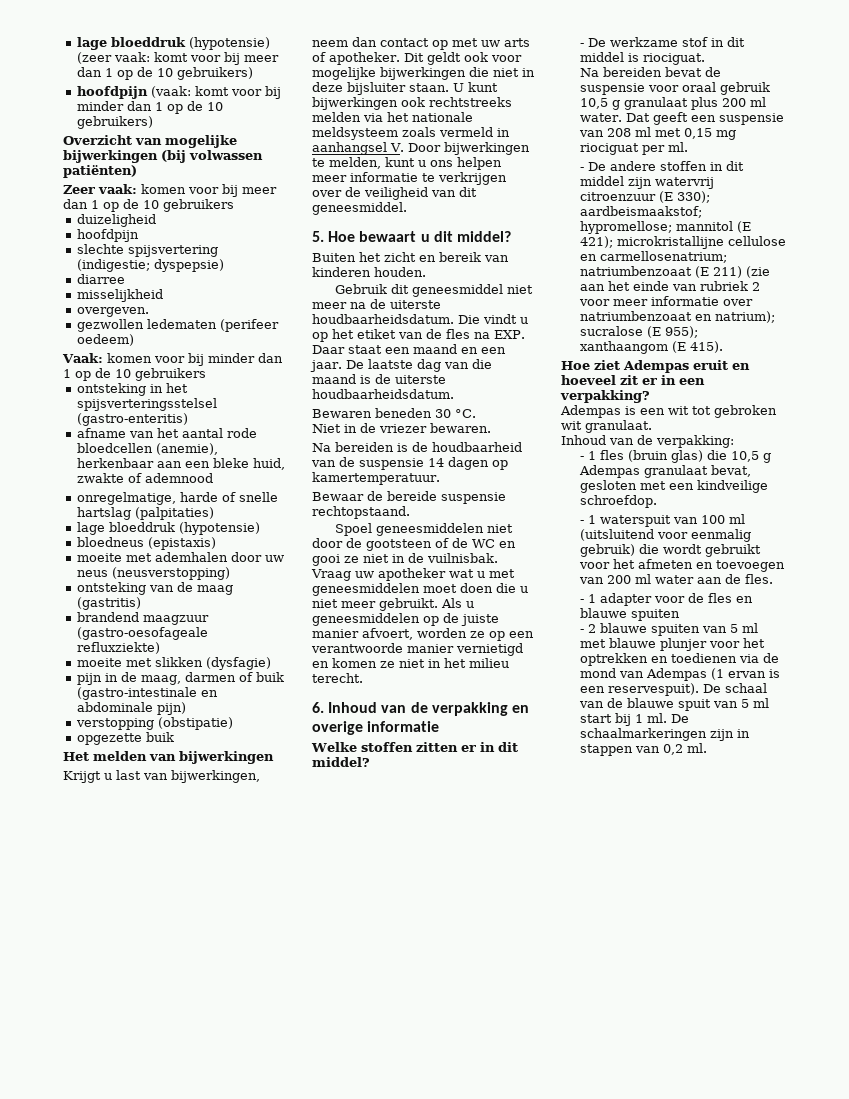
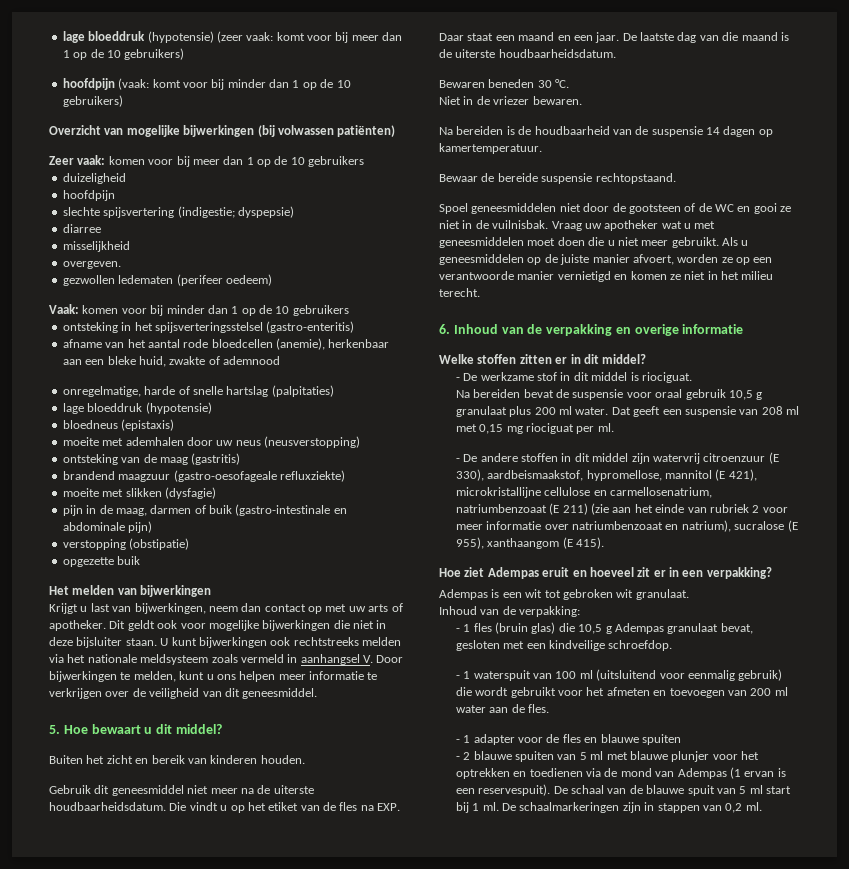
[676,191,710,203] [579,206,702,218] [579,221,672,234] 330); aardbeismaakstof; hypromellose; -> [455,469,662,481] 330), aardbeismaakstof, hypromellose,
[579,236,613,248] 421); -> [728,469,757,481] 421),
[599,251,727,263] carmellosenatrium; -> [610,487,713,498] carmellosenatrium,
[714,311,775,323] natrium); -> [681,520,731,532] natrium),
[664,326,698,338] 955); -> [455,537,484,549] 955),

